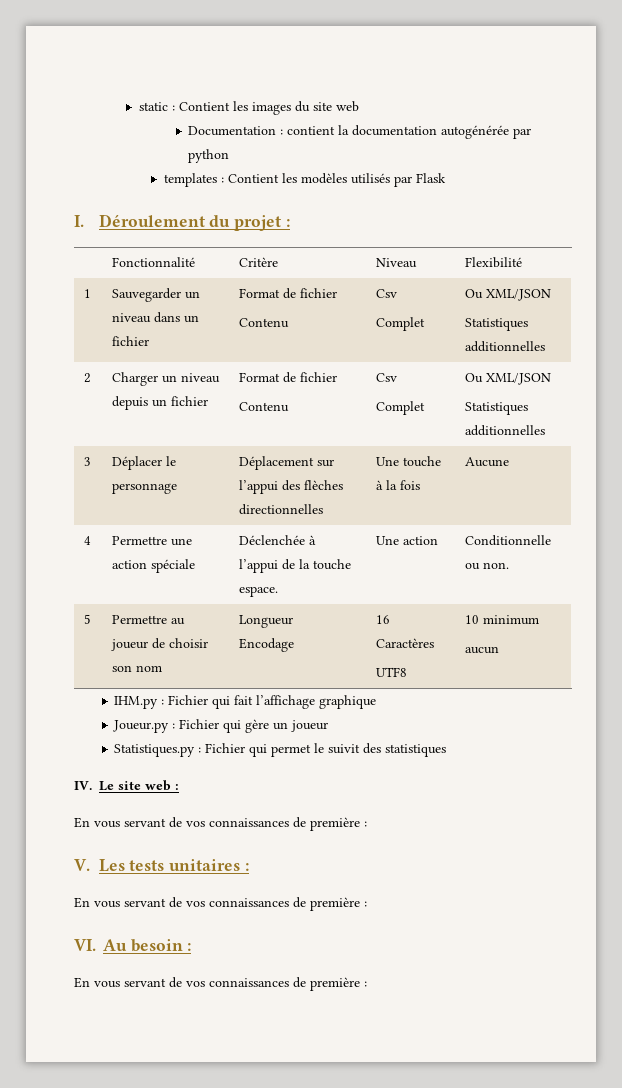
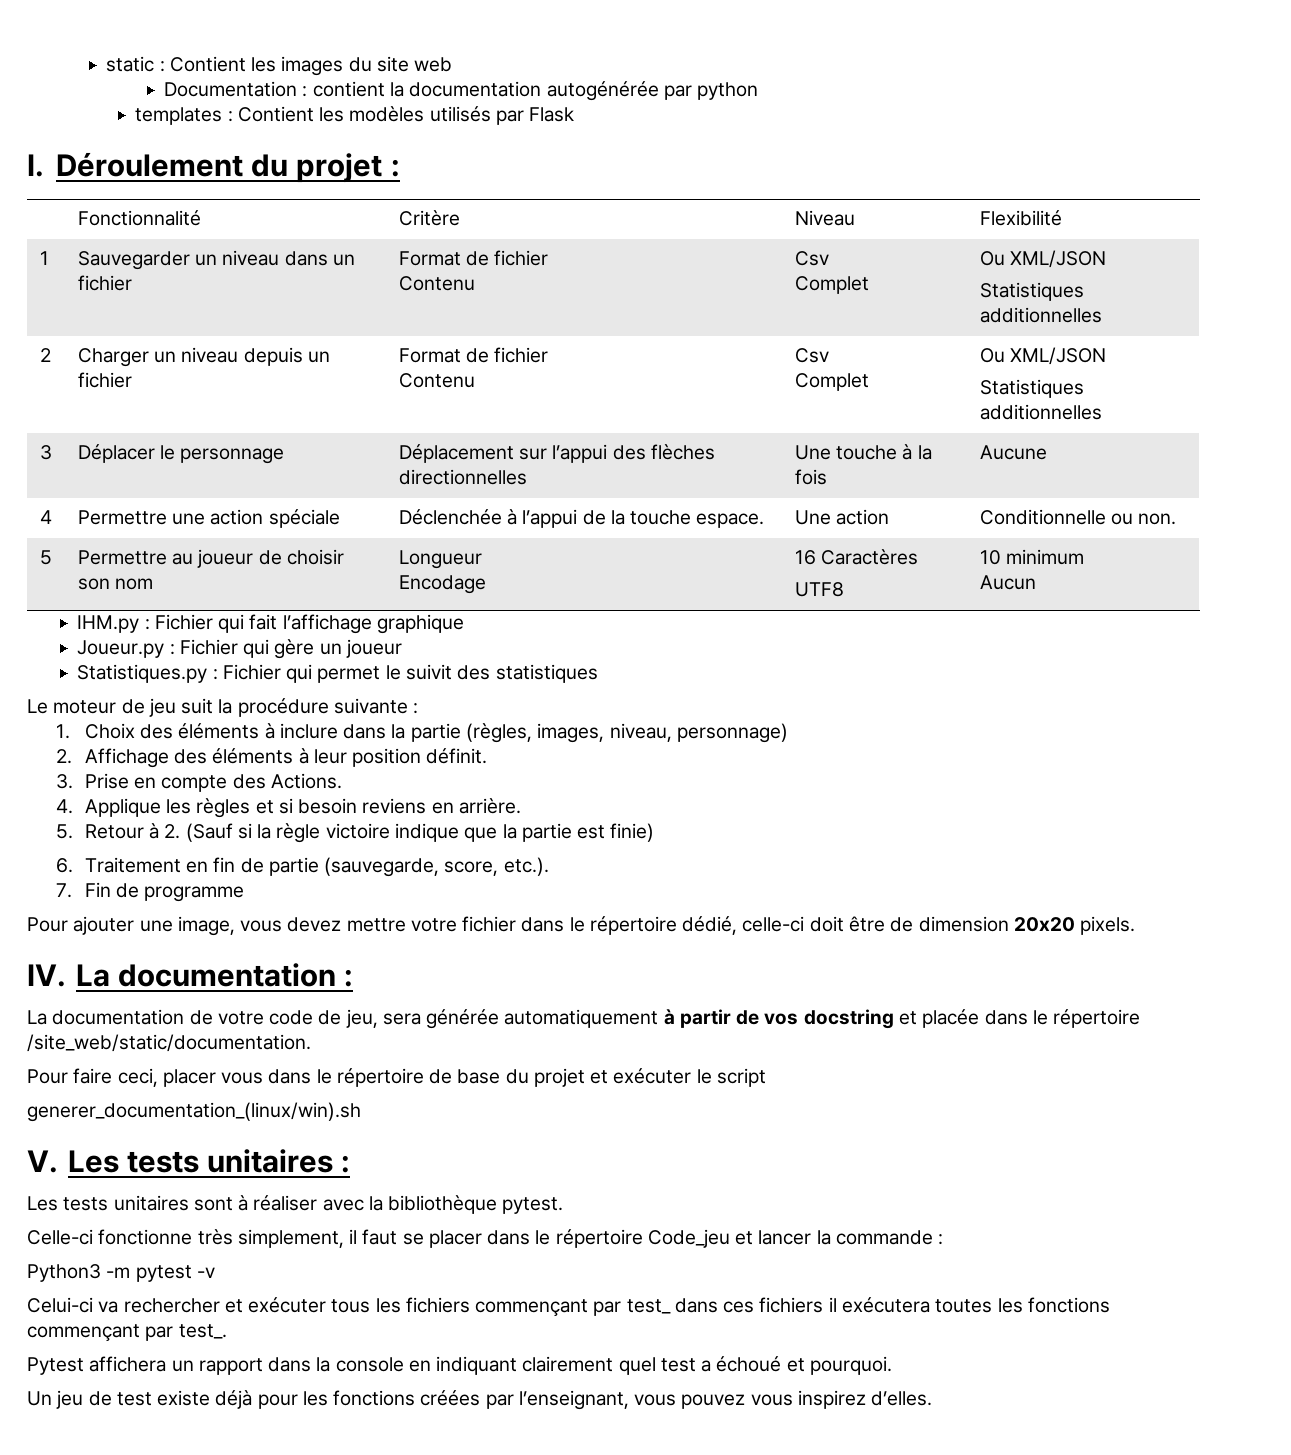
[465,646,500,654] aucun -> [979,575,1036,590] Aucun
[74,780,179,791] [74,817,367,831] IV. Le site web : // En vous servant de vos connaissances de première : -> [27,698,419,717] [55,723,788,743] [55,748,488,768] [55,773,342,792] [55,798,521,818] [55,823,655,843] [55,857,549,877] [55,882,245,902] [27,916,1136,936] [27,963,354,987] [27,1009,1141,1029] [27,1034,311,1052] [27,1068,766,1087] [27,1102,361,1122] Le moteur de jeu suit la procédure suivante : // 1. Choix des éléments à inclure dans la partie (règles, images, niveau, personnage) // 2. Affichage des éléments à leur position définit. // 3. Prise en compte des Actions. // 4. Applique les règles et si besoin reviens en arrière. // 5. Retour à 2. (Sauf si la règle victoire indique que la partie est finie) // 6. Traitement en fin de partie (sauvegarde, score, etc.). // 7. Fin de programme // Pour ajouter une image, vous devez mettre votre fichier dans le répertoire dédié, celle-ci doit être de dimension 20x20 pixels. // IV. La documentation : // La documentation de votre code de jeu, sera générée automatiquement à partir de vos docstring et placée dans le répertoire /site_web/static/documentation. // Pour faire ceci, placer vous dans le répertoire de base du projet et exécuter le script // generer_documentation_(linux/win).sh
[74,897,367,911] [74,939,192,952] [74,977,367,991] En vous servant de vos connaissances de première : // VI. Au besoin : // En vous servant de vos connaissances de première : -> [27,1195,564,1214] [27,1229,944,1248] [27,1264,215,1282] [27,1297,1110,1317] [27,1324,227,1342] [27,1356,892,1375] [27,1390,933,1410] Les tests unitaires sont à réaliser avec la bibliothèque pytest. // Celle-ci fonctionne très simplement, il faut se placer dans le répertoire Code_jeu et lancer la commande : // Python3 -m pytest -v // Celui-ci va rechercher et exécuter tous les fichiers commençant par test_ dans ces fichiers il exécutera toutes les fonctions commençant par test_. // Pytest affichera un rapport dans la console en indiquant clairement quel test a échoué et pourquoi. // Un jeu de test existe déjà pour les fonctions créées par l’enseignant, vous pouvez vous inspirez d’elles.

